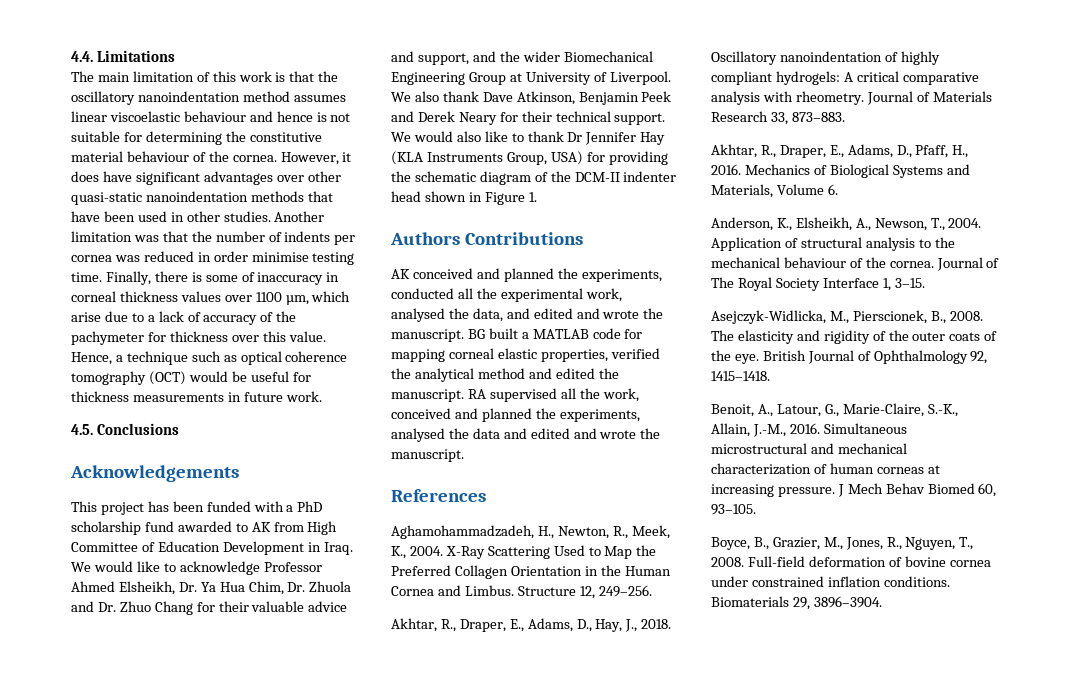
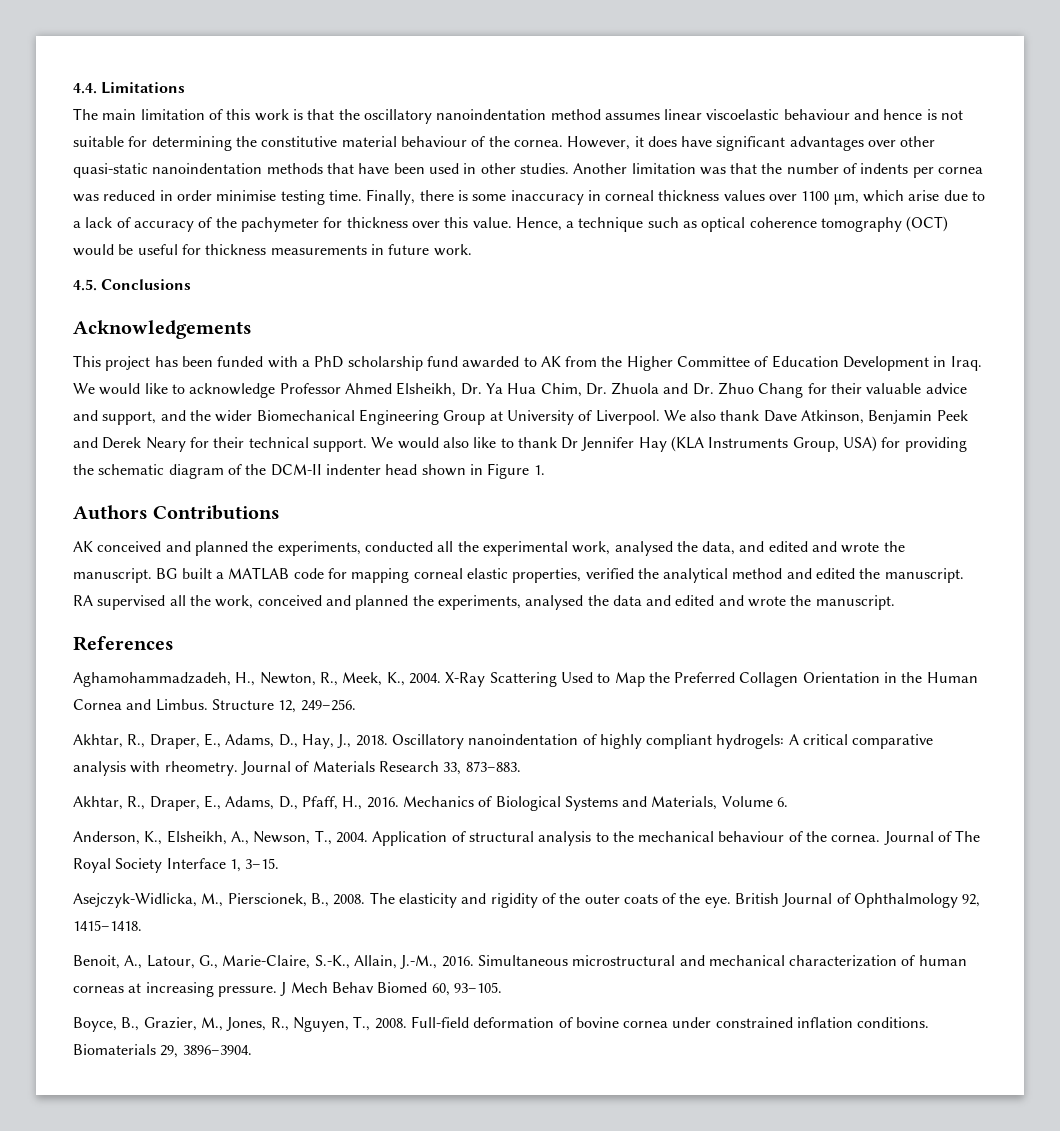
[241,272,255,282] of -> (507, 197) none
[307,521,338,535] High -> [601,356,673,371] the Higher

